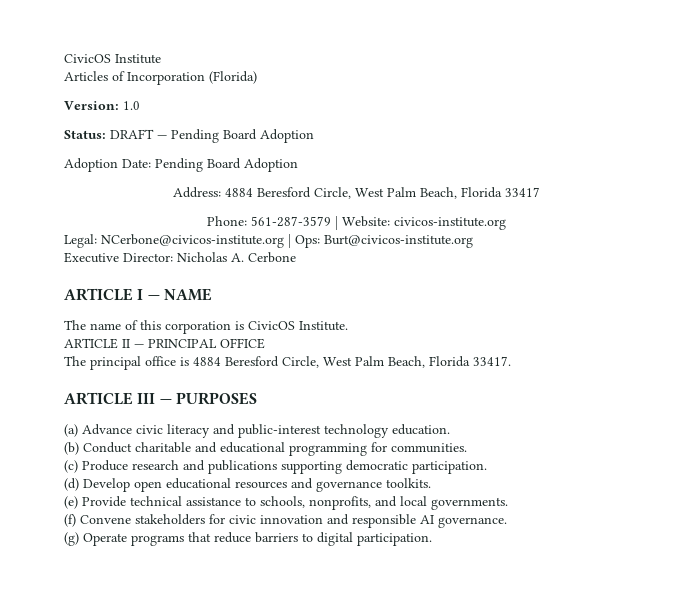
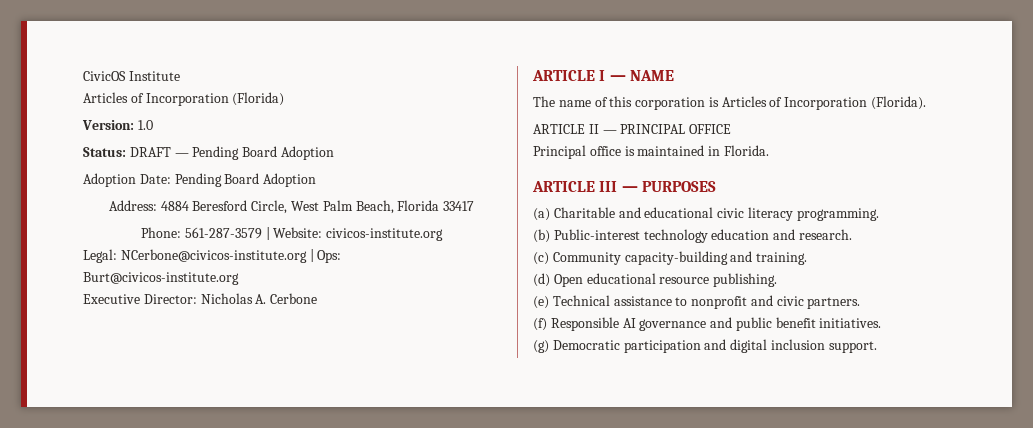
[248,321,348,331] CivicOS Institute. -> [721,96,927,110] Articles of Incorporation (Florida).
[64,356,511,370] The principal office is 4884 Beresford Circle, West Palm Beach, Florida 33417. -> [533,145,769,159] Principal office is maintained in Florida.
[82,424,450,438] [64,442,467,456] [64,460,487,474] [64,478,431,492] [64,496,508,510] [64,514,507,528] [64,532,432,546] Advance civic literacy and public-interest technology education. // (b) Conduct charitable and educational programming for communities. // (c) Produce research and publications supporting democratic participation. // (d) Develop open educational resources and governance toolkits. // (e) Provide technical assistance to schools, nonprofits, and local governments. // (f) Convene stakeholders for civic innovation and responsible AI governance. // (g) Operate programs that reduce barriers to digital participation. -> [553,207,879,221] [533,229,852,243] [533,251,808,265] [533,273,778,287] [533,295,861,309] [533,317,882,331] [533,339,877,353] Charitable and educational civic literacy programming. // (b) Public-interest technology education and research. // (c) Community capacity-building and training. // (d) Open educational resource publishing. // (e) Technical assistance to nonprofit and civic partners. // (f) Responsible AI governance and public benefit initiatives. // (g) Democratic participation and digital inclusion support.

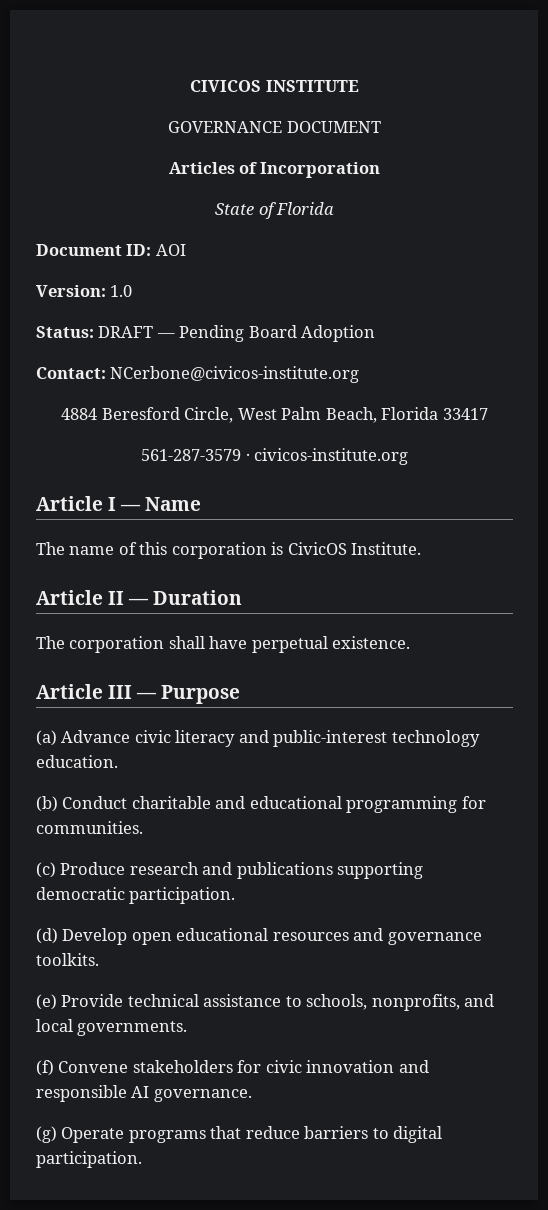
[83,71,180,81] [83,92,285,106] CivicOS Institute // Articles of Incorporation (Florida) -> [190,80,359,92] [168,121,381,133] [168,162,381,178] [215,202,334,219] [36,244,186,256] CIVICOS INSTITUTE // GOVERNANCE DOCUMENT // Articles of Incorporation // State of Florida // Document ID: AOI
[83,173,317,187] [108,200,157,211] Adoption Date: Pending Board Adoption // Address: -> [36,366,360,383] Contact: NCerbone@civicos-institute.org //
[140,227,444,241] [83,249,342,263] [83,272,239,285] [83,293,318,304] [532,70,595,81] Phone: 561-287-3579 | Website: civicos-institute.org // Legal: NCerbone@civicos-institute.org | Ops: Burt@civicos-institute.org // Executive Director: Nicholas A. Cerbone // ARTICLE -> [141,448,408,465] [36,496,103,511] 561-287-3579 · civicos-institute.org // Article
[629,70,674,81] NAME -> [145,497,202,511] Name
[721,96,927,110] [533,124,732,134] [533,145,769,159] [532,181,595,192] Articles of Incorporation (Florida). // ARTICLE II — PRINCIPAL OFFICE // Principal office is maintained in Florida. // ARTICLE -> [287,542,422,555] [36,590,243,605] [36,636,411,653] [36,684,103,699] CivicOS Institute. // Article II — Duration // The corporation shall have perpetual existence. // Article
[641,181,716,192] PURPOSES -> [161,685,241,704] Purpose
[553,207,879,221] [533,229,852,243] [533,251,808,265] [533,273,778,287] [533,295,861,309] [533,317,882,331] [533,339,877,353] Charitable and educational civic literacy programming. // (b) Public-interest technology education and research. // (c) Community capacity-building and training. // (d) Open educational resource publishing. // (e) Technical assistance to nonprofit and civic partners. // (f) Responsible AI governance and public benefit initiatives. // (g) Democratic participation and digital inclusion support. -> [61,730,480,747] [36,755,118,768] [36,796,486,813] [36,821,143,834] [36,862,424,879] [36,887,236,904] [36,928,482,945] [36,953,99,966] [36,994,495,1011] [36,1019,188,1036] [36,1060,429,1076] [36,1085,252,1102] [36,1126,443,1143] [36,1151,142,1168] Advance civic literacy and public-interest technology education. // (b) Conduct charitable and educational programming for communities. // (c) Produce research and publications supporting democratic participation. // (d) Develop open educational resources and governance toolkits. // (e) Provide technical assistance to schools, nonprofits, and local governments. // (f) Convene stakeholders for civic innovation and responsible AI governance. // (g) Operate programs that reduce barriers to digital participation.

